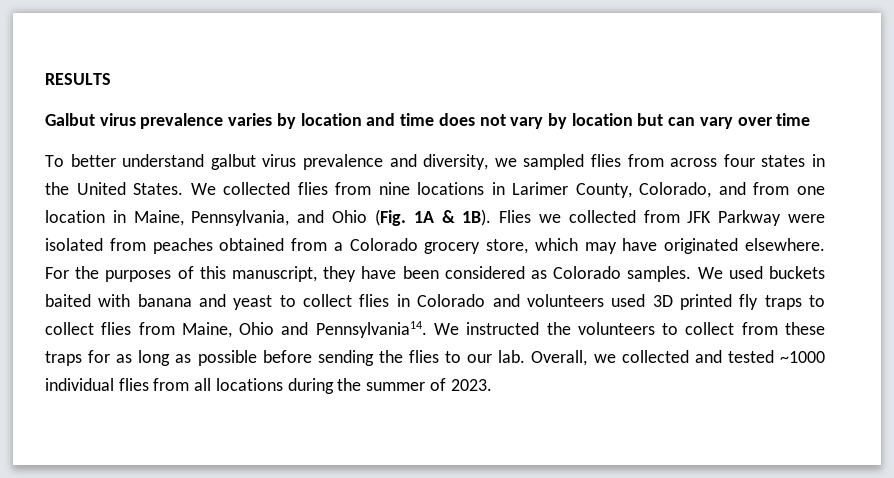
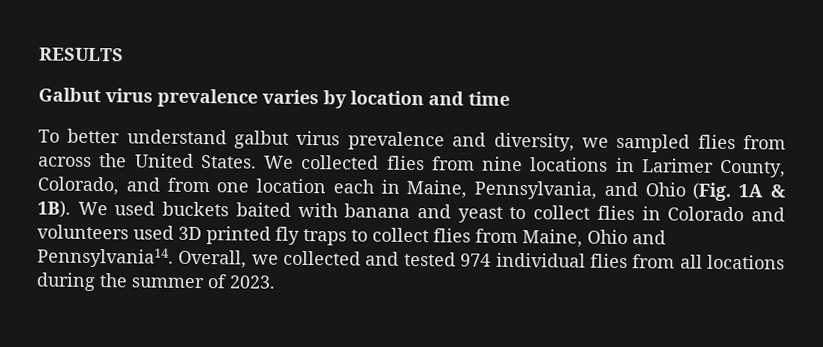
[438,113,811,129] does not vary by location but can vary over time -> (510, 98) none
[723,154,826,167] four states in -> (92, 161) none
(105, 216) none -> [332,179,374,194] each
[499,210,825,226] [45,238,825,254] [45,266,692,282] Flies we collected from JFK Parkway were isolated from peaches obtained from a Colorado grocery store, which may have originated elsewhere. For the purposes of this manuscript, they have been considered as Colorado samples. -> (71, 209) none
[434,322,826,335] [45,350,526,366] We instructed the volunteers to collect from these traps for as long as possible before sending the flies to our lab. -> (174, 257) none
[779,351,825,363] ~1000 -> [460,253,492,267] 974

